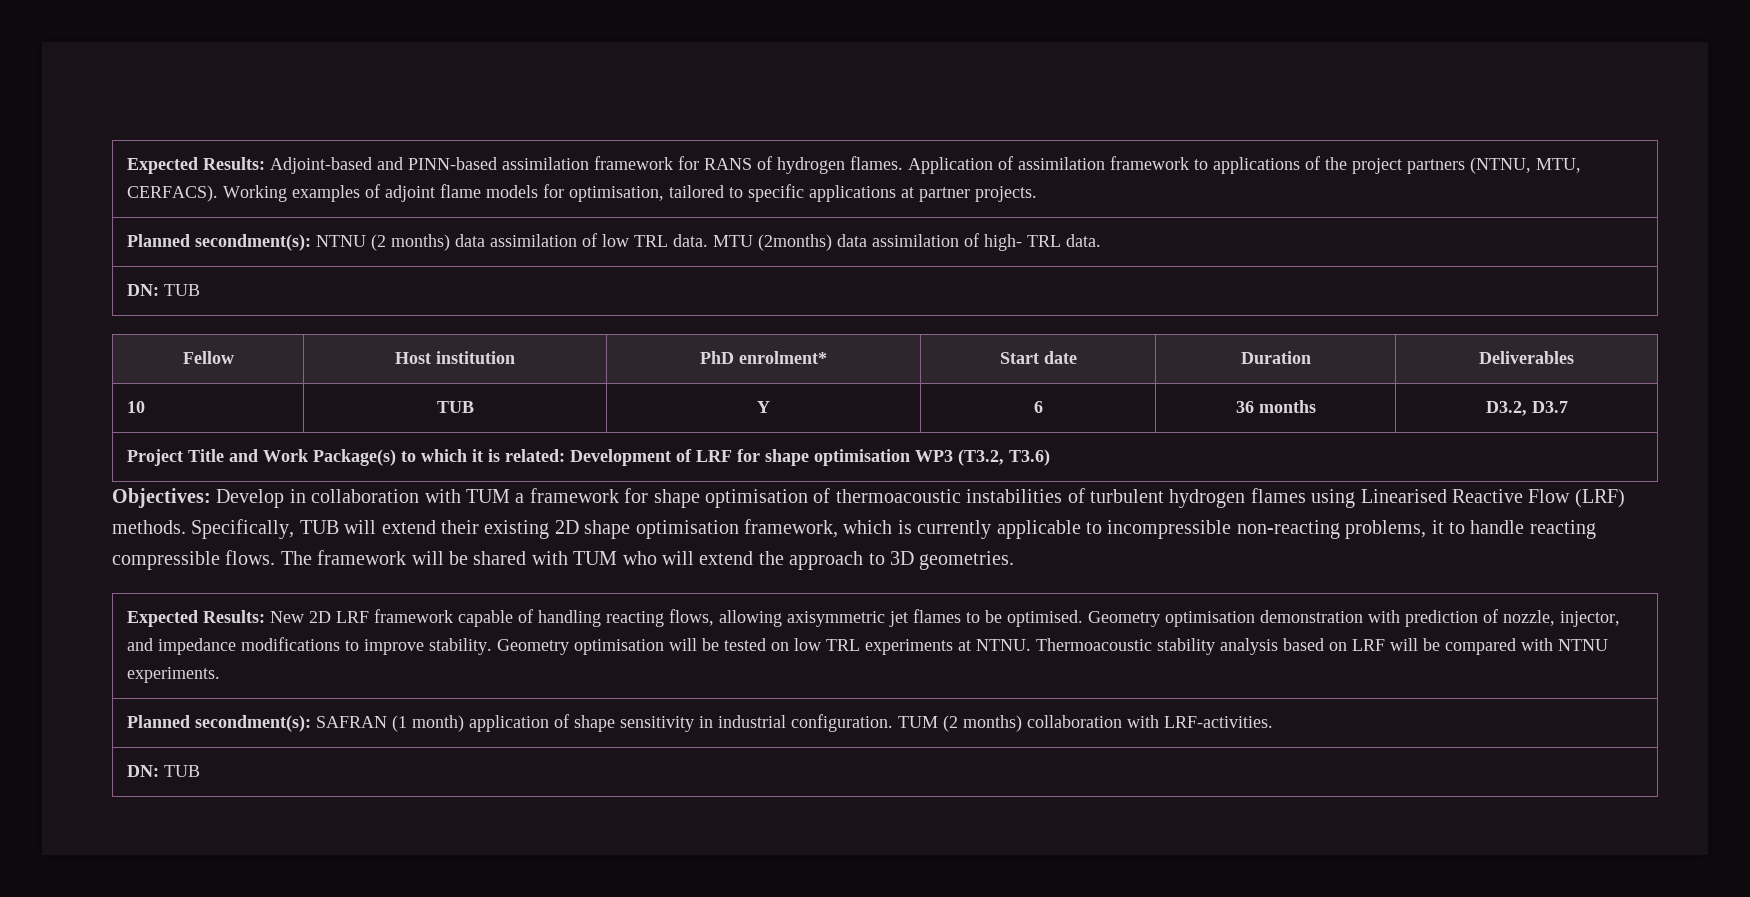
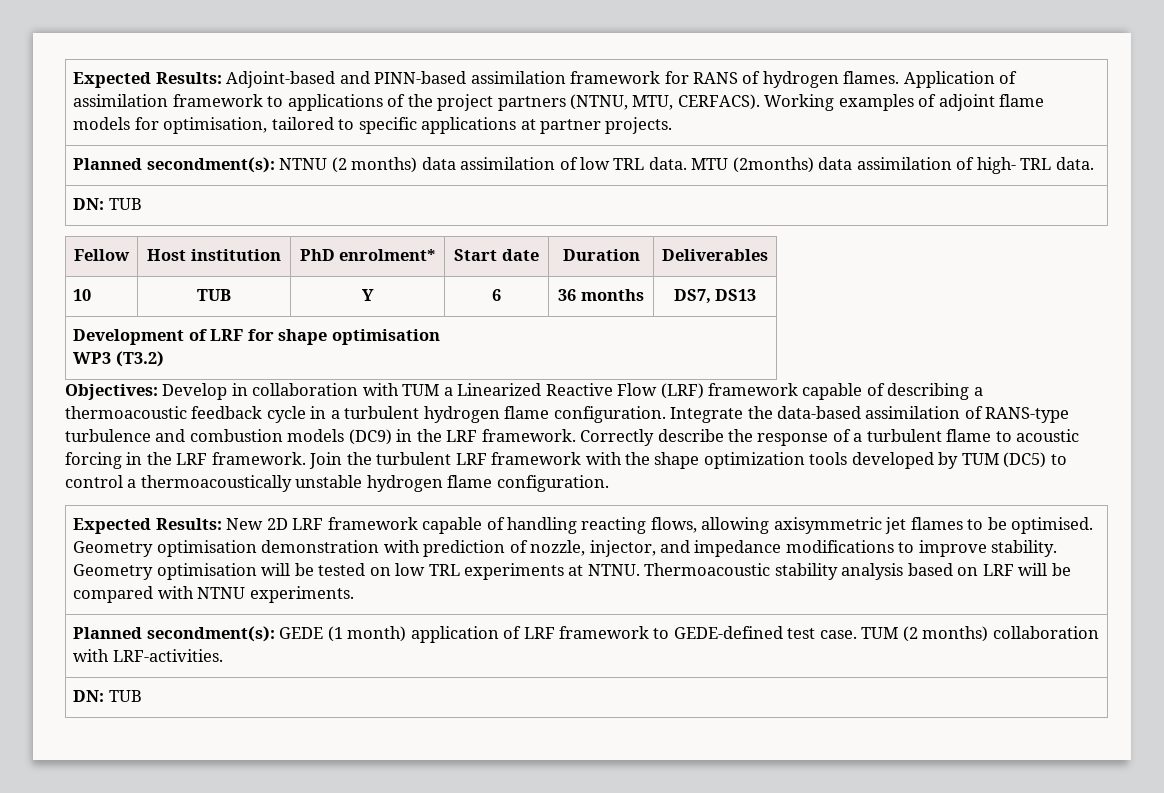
[1485,401,1568,416] [127,449,566,466] D3.2, D3.7 // Project Title and Work Package(s) to which it is related: -> [673,289,757,304] DS7, DS13 //
[915,449,1051,466] WP3 (T3.2, T3.6) -> [73,351,164,367] // WP3 (T3.2)
[529,488,1625,508] [112,519,1596,539] [112,550,1015,570] framework for shape optimisation of thermoacoustic instabilities of turbulent hydrogen flames using Linearised Reactive Flow (LRF) methods. Specifically, TUB will extend their existing 2D shape optimisation framework, which is currently applicable to incompressible non-reacting problems, it to handle reacting compressible flows. The framework will be shared with TUM who will extend the approach to 3D geometries. -> [457,383,983,400] [65,406,1070,423] [65,429,1080,446] [65,452,1067,469] [65,475,609,492] Linearized Reactive Flow (LRF) framework capable of describing a thermoacoustic feedback cycle in a turbulent hydrogen flame configuration. Integrate the data-based assimilation of RANS-type turbulence and combustion models (DC9) in the LRF framework. Correctly describe the response of a turbulent flame to acoustic forcing in the LRF framework. Join the turbulent LRF framework with the shape optimization tools developed by TUM (DC5) to control a thermoacoustically unstable hydrogen flame configuration.
[316,716,388,728] SAFRAN -> [279,627,324,639] GEDE
[574,714,894,732] shape sensitivity in industrial configuration. -> [523,626,857,639] LRF framework to GEDE-defined test case.

